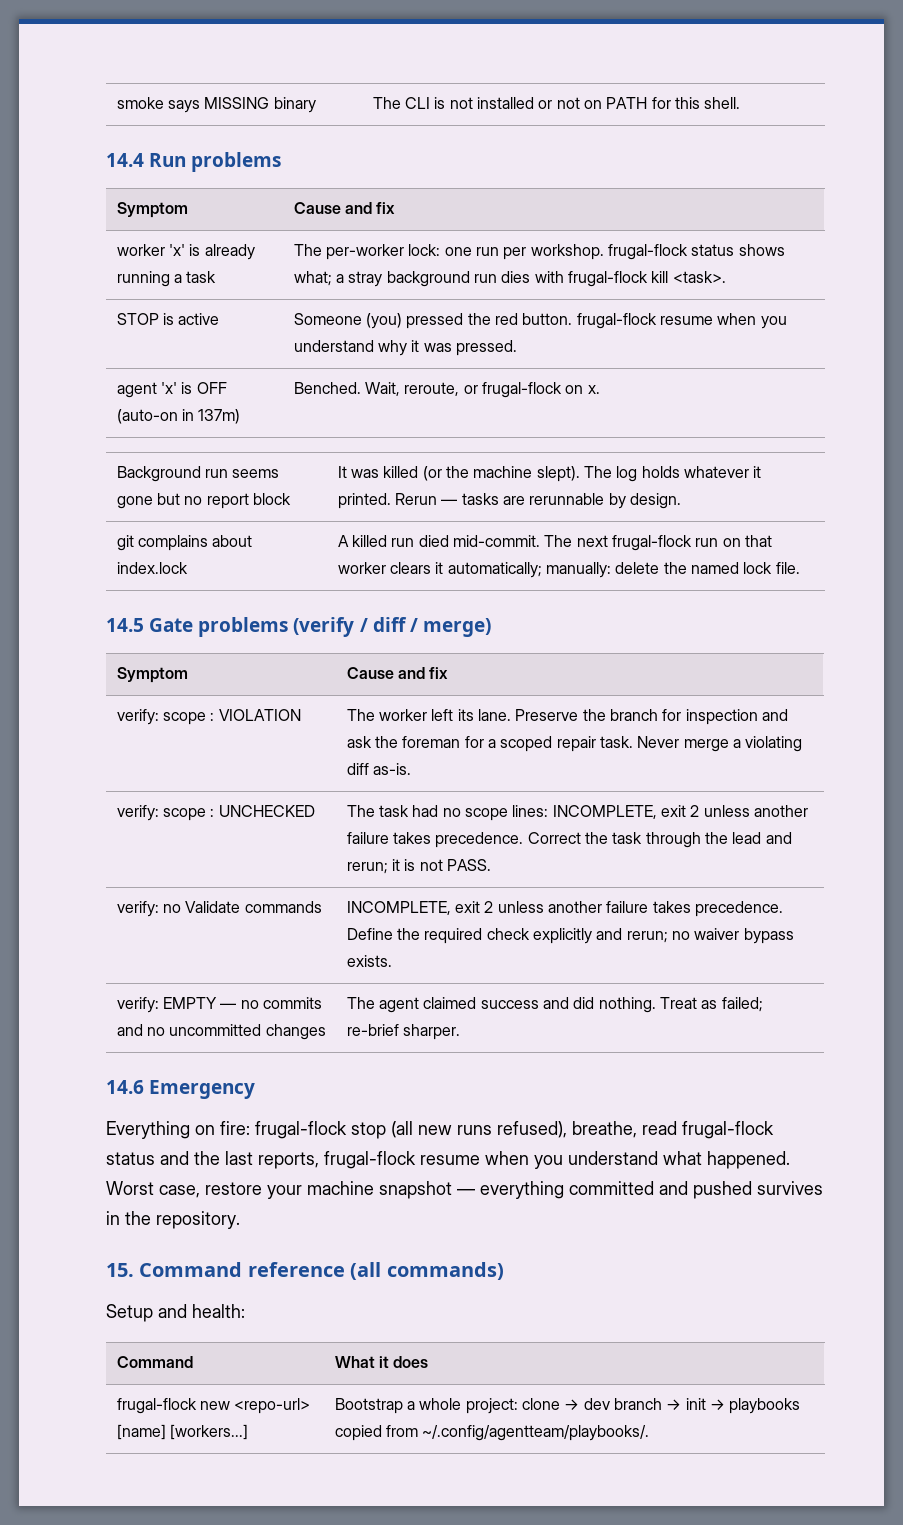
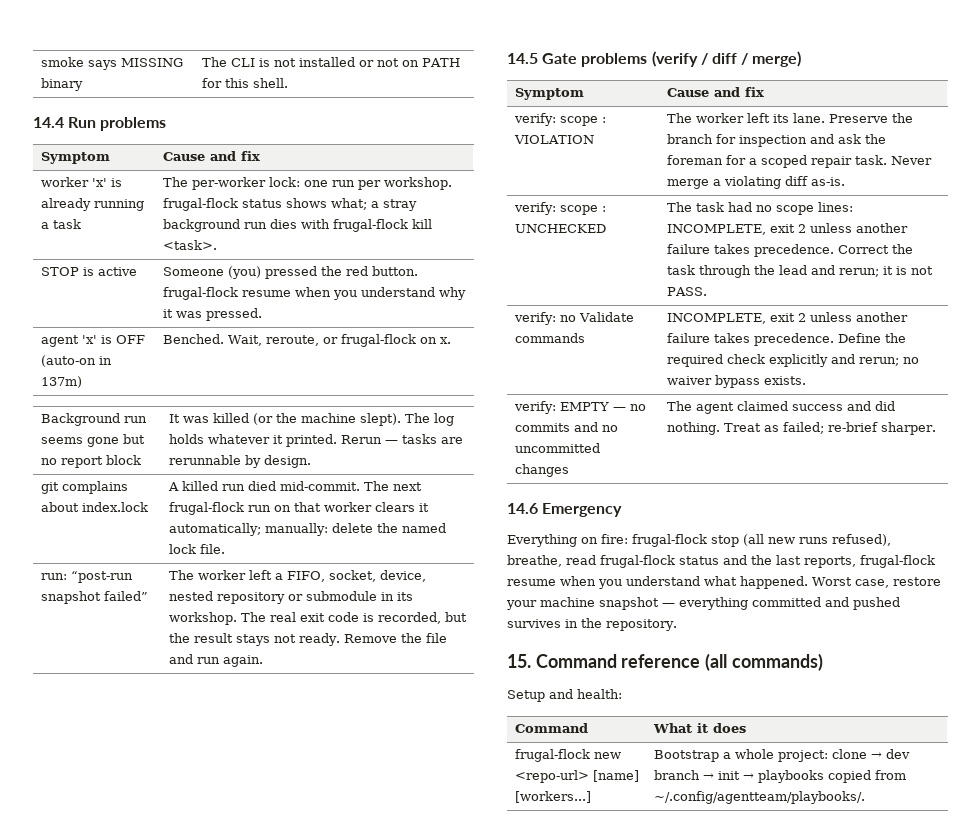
(800, 568) none -> [40,571,133,583] [40,591,148,604] [168,570,426,582] [168,591,413,604] [168,612,467,625] [168,633,447,646] [168,654,263,667] // run: “post-run snapshot failed” | The worker left a FIFO, socket, device, nested repository or submodule in its workshop. The real exit code is recorded, but the result stays not ready. Remove the file and run again.

